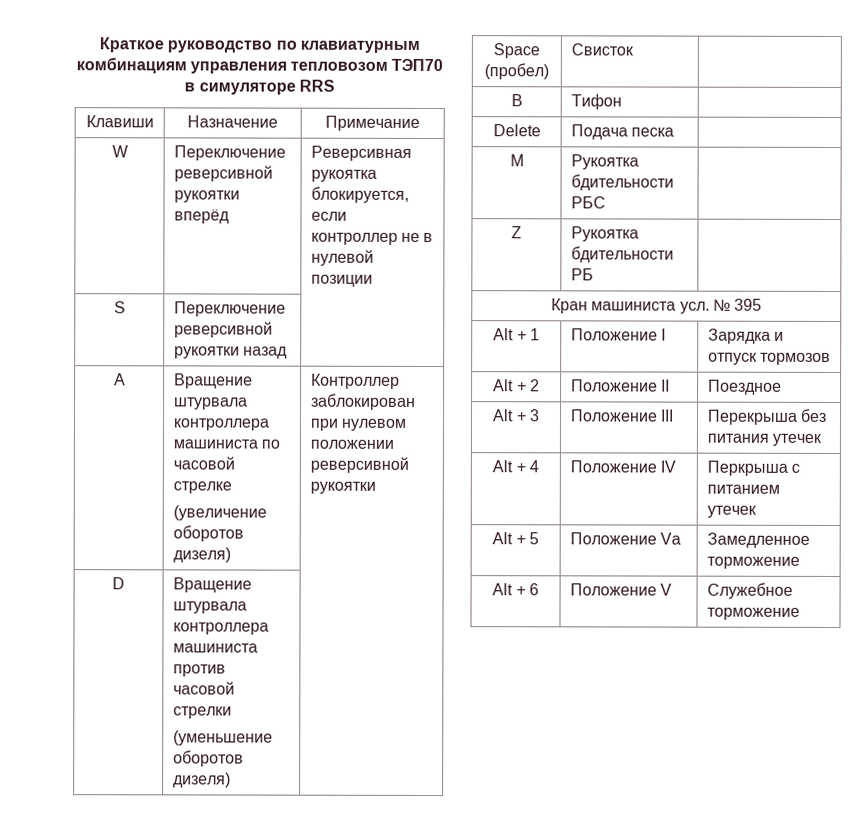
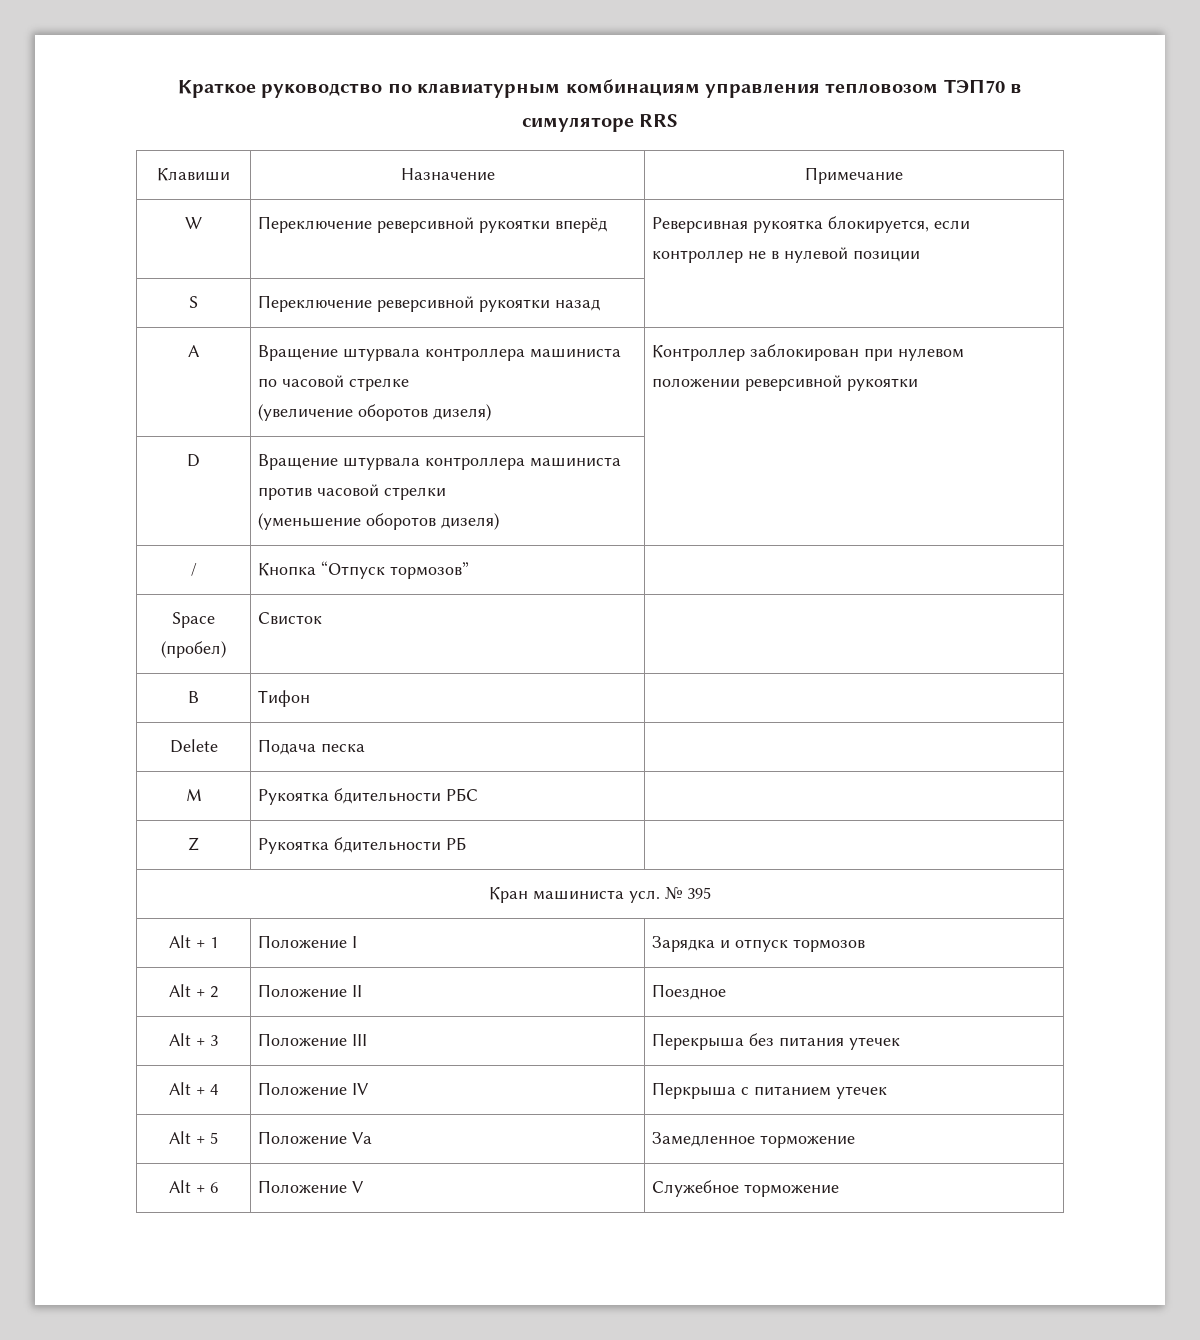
(231, 780) none -> [190,563,197,576] [258,561,470,579] // / | Кнопка “Отпуск тормозов” |

